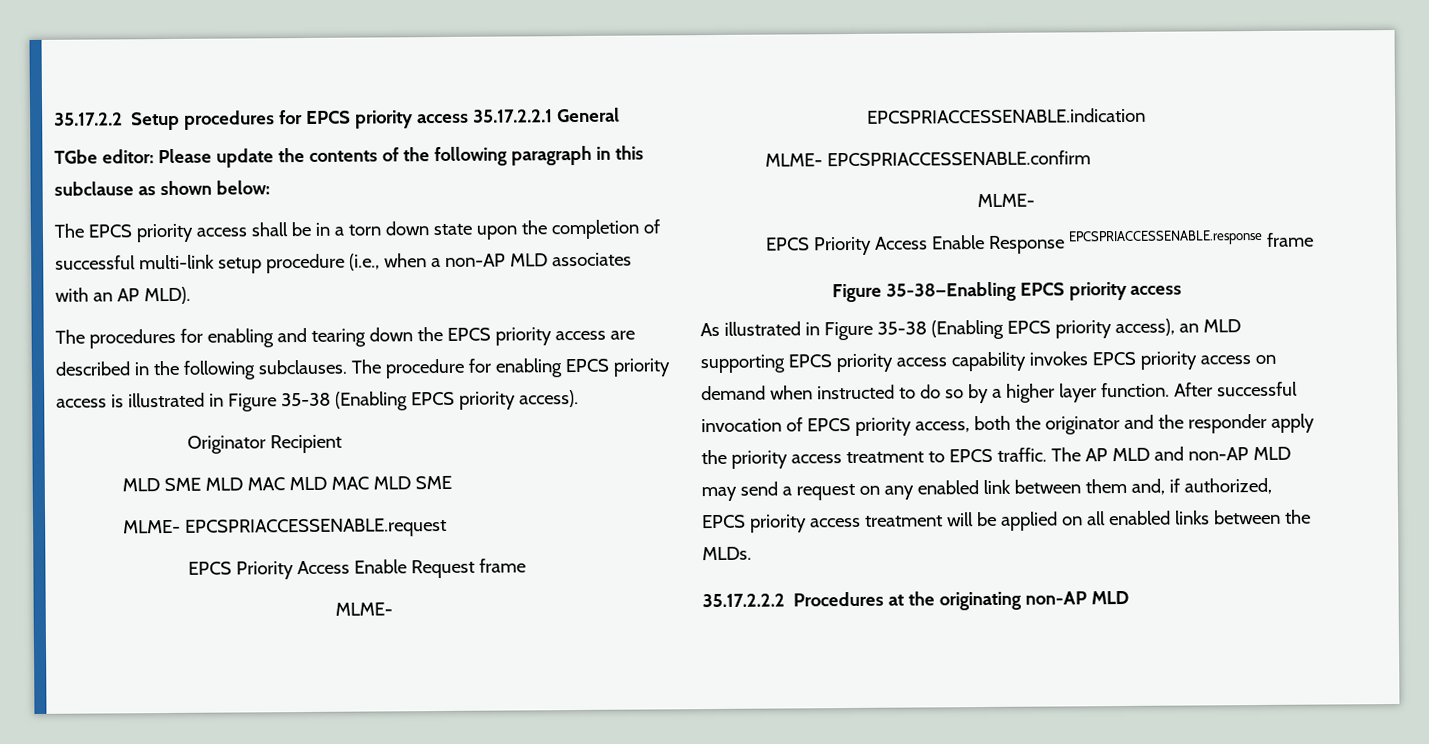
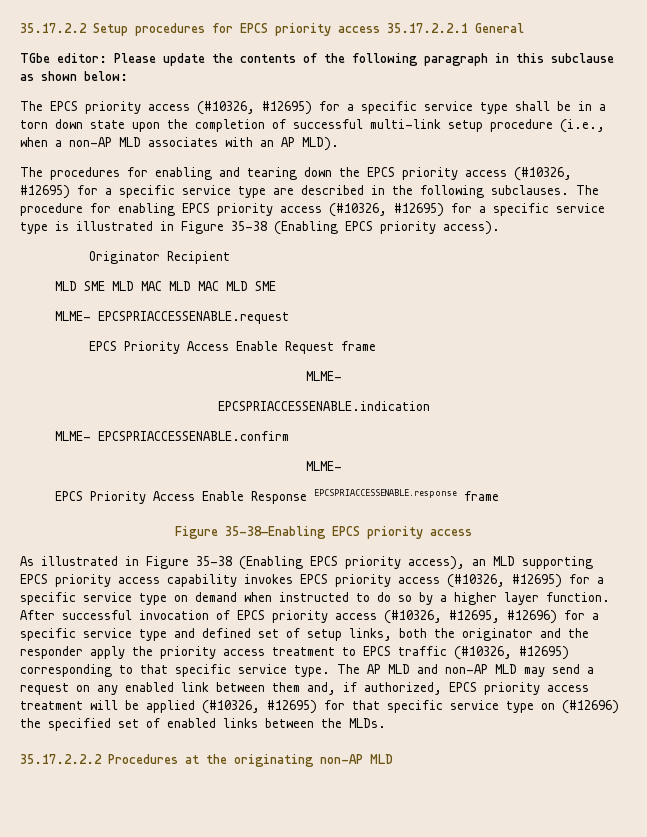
(247, 232) none -> [197,101,508,115] (#10326, #12695) for a specific service type
(606, 335) none -> [514,167,572,181] [20,185,266,199] (#10326, #12695) for a specific service type
(107, 403) none -> [329,203,605,217] [20,222,48,234] (#10326, #12695) for a specific service type
(1251, 360) none -> [447,574,604,588] [20,592,167,605] (#10326, #12695) for a specific service type
[914,421,970,433] access, -> [335,610,599,624] [20,628,392,641] access (#10326, #12695, #12696) for a specific service type and defined set of setup links,
[996,447,1047,462] traffic. -> [398,646,569,660] [20,664,330,677] traffic (#10326, #12695) corresponding to that specific service type.
[1061,511,1106,526] on all -> [202,700,619,714] [20,718,160,731] (#10326, #12695) for that specific service type on (#12696) the specified set of

